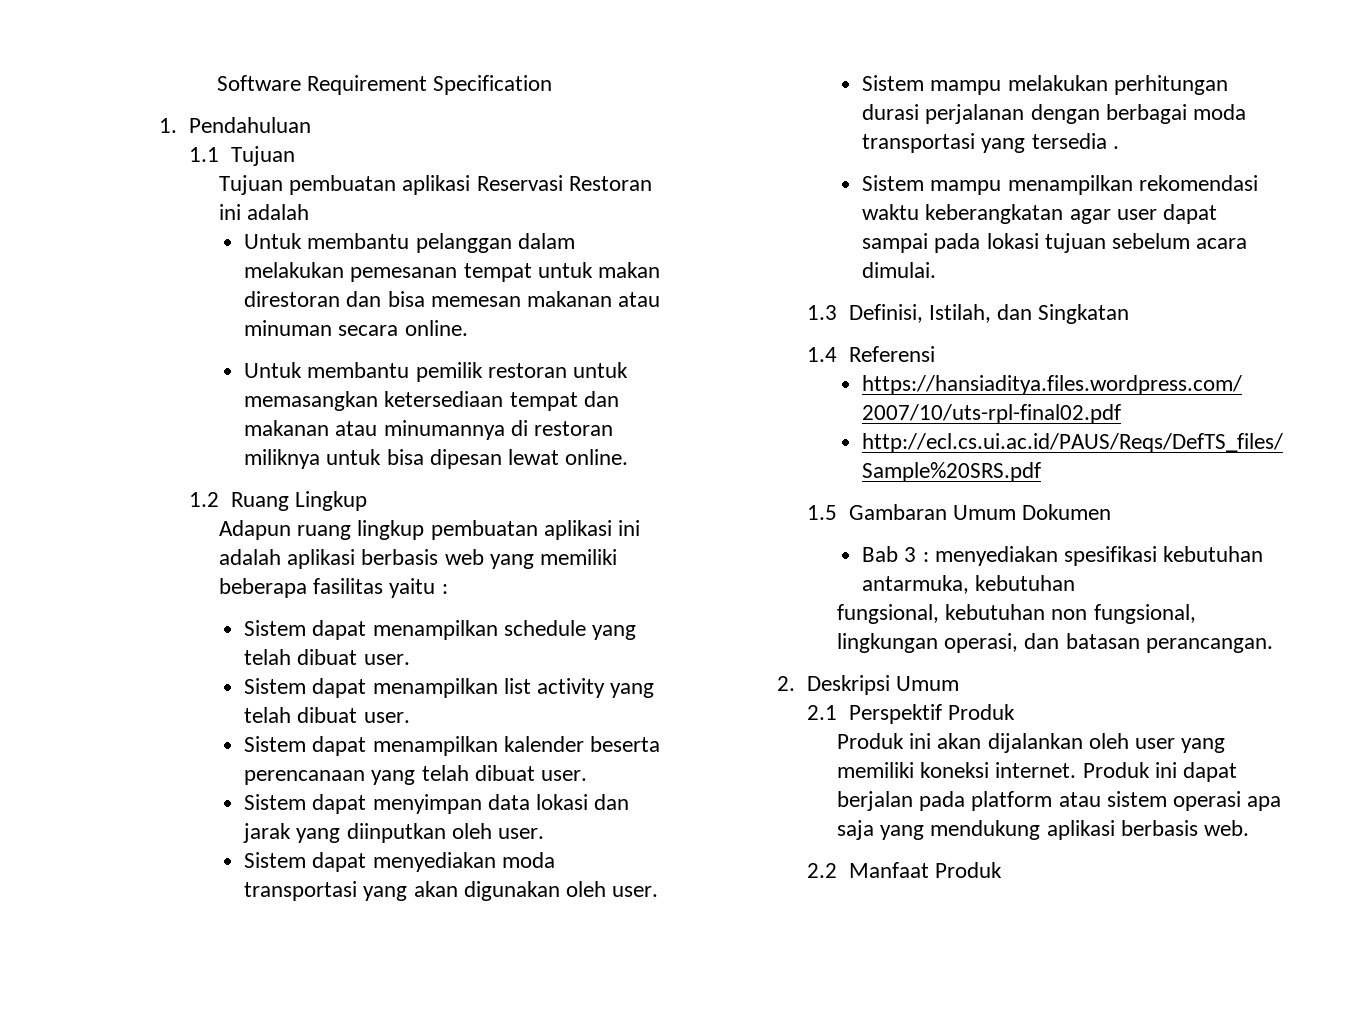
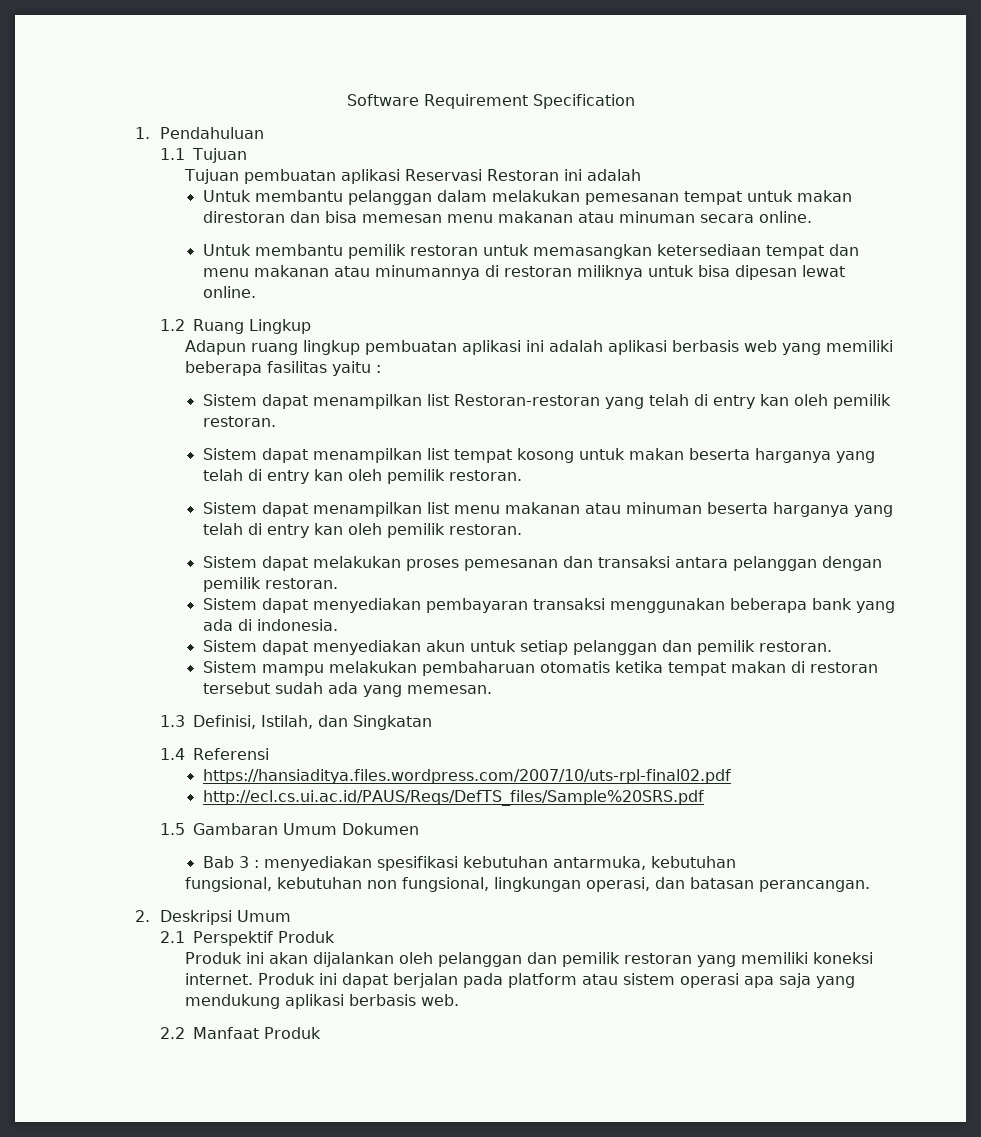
(521, 301) none -> [446,214,493,223] menu
(619, 399) none -> [202,268,249,277] menu
[503,620,637,640] [244,649,410,665] [244,678,655,698] [244,707,410,723] [244,736,661,756] [244,765,588,785] [244,794,630,814] [243,823,545,843] [244,852,555,872] [244,881,659,901] [862,75,1228,95] [862,104,1247,124] [862,133,1119,153] [862,175,1258,195] [862,204,1218,224] [862,233,1248,253] [862,262,937,278] schedule yang telah dibuat user. // Sistem dapat menampilkan list activity yang telah dibuat user. // Sistem dapat menampilkan kalender beserta perencanaan yang telah dibuat user. // Sistem dapat menyimpan data lokasi dan jarak yang diinputkan oleh user. // Sistem dapat menyediakan moda transportasi yang akan digunakan oleh user. // Sistem mampu melakukan perhitungan durasi perjalanan dengan berbagai moda transportasi yang tersedia . // Sistem mampu menampilkan rekomendasi waktu keberangkatan agar user dapat sampai pada lokasi tujuan sebelum acara dimulai. -> [426,394,891,409] [202,416,276,427] [202,448,875,463] [202,469,522,484] [202,502,893,517] [202,523,522,538] [202,556,882,571] [202,577,338,592] [202,598,895,613] [202,619,338,631] [202,640,832,655] [202,661,878,676] [202,682,492,697] list Restoran-restoran yang telah di entry kan oleh pemilik restoran. // Sistem dapat menampilkan list tempat kosong untuk makan beserta harganya yang telah di entry kan oleh pemilik restoran. // Sistem dapat menampilkan list menu makanan atau minuman beserta harganya yang telah di entry kan oleh pemilik restoran. // Sistem dapat melakukan proses pemesanan dan transaksi antara pelanggan dengan pemilik restoran. // Sistem dapat menyediakan pembayaran transaksi menggunakan beberapa bank yang ada di indonesia. // Sistem dapat menyediakan akun untuk setiap pelanggan dan pemilik restoran. // Sistem mampu melakukan pembaharuan otomatis ketika tempat makan di restoran tersebut sudah ada yang memesan.
[1134,738,1175,749] user -> [437,952,692,967] pelanggan dan pemilik restoran

